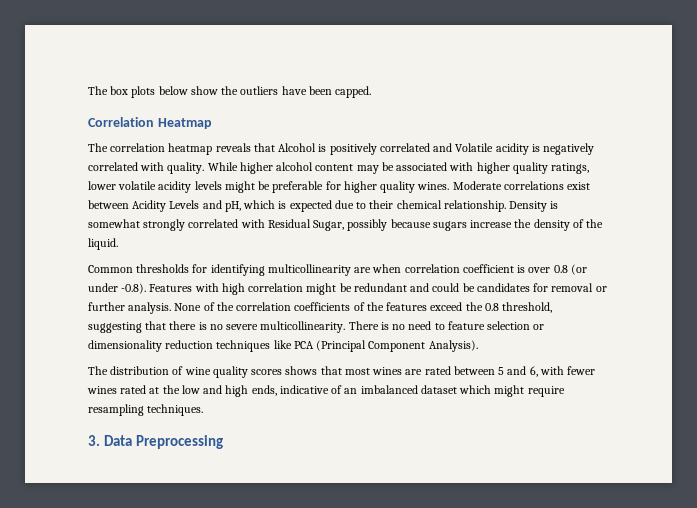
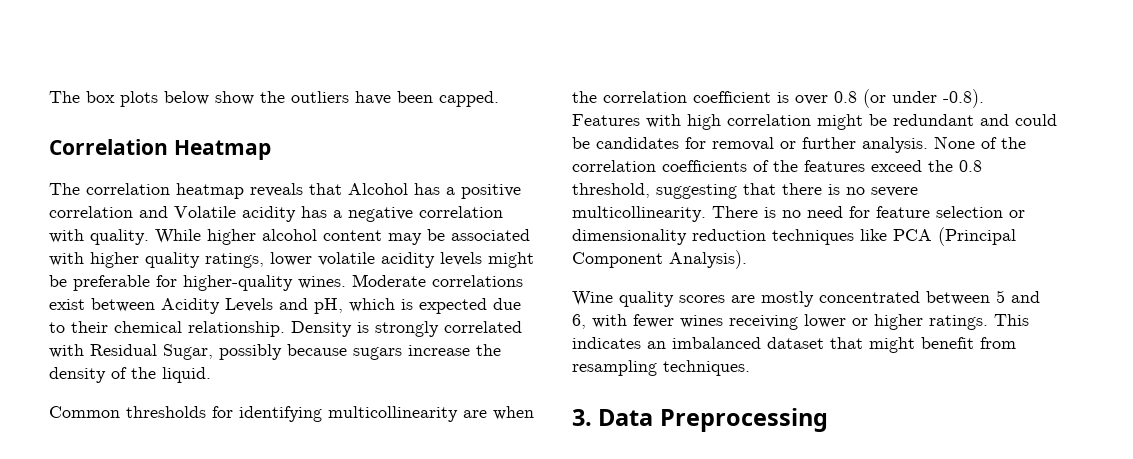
[318,143,595,155] [88,162,138,171] is positively correlated and Volatile acidity is negatively correlated -> [414,183,521,199] [49,206,503,222] has a positive correlation and Volatile acidity has a negative correlation
[343,181,416,193] higher quality -> [183,275,293,291] higher-quality
[88,219,140,228] somewhat -> (369, 327) none
(402, 268) none -> [572,91,597,103] the
[434,323,445,330] to -> [849,206,870,218] for
[88,366,451,378] The distribution of wine quality scores shows that most wines are rated -> [572,291,920,307] Wine quality scores are mostly concentrated
[120,385,565,397] rated at the low and high ends, indicative of an imbalanced dataset which might require -> [729,314,1029,330] [572,337,1016,353] receiving lower or higher ratings. This indicates an imbalanced dataset that might benefit from

